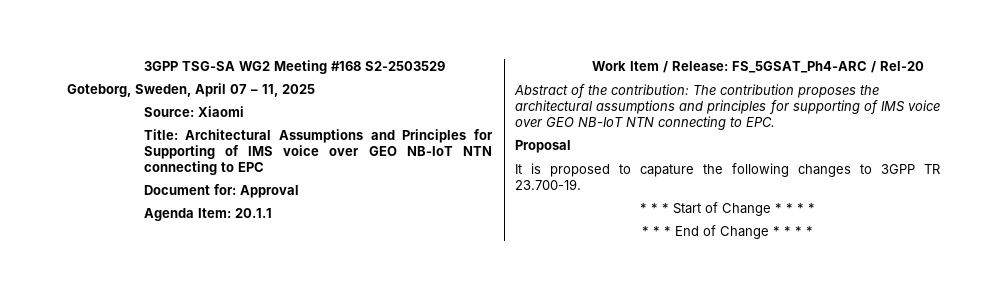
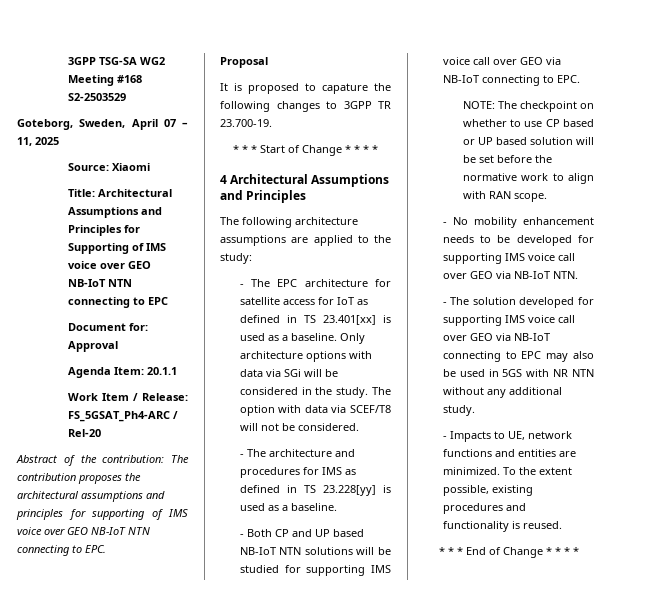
(815, 208) none -> [220,174,390,187] [220,190,307,203] [220,217,358,228] [220,235,391,246] [220,253,252,264] [239,279,391,287] [239,297,368,305] [239,315,391,325] [239,333,365,344] [239,351,372,362] [239,369,338,377] [239,387,391,398] [239,405,391,416] [239,423,359,431] [239,449,355,457] [239,467,356,478] [239,485,391,496] [239,503,337,511] [239,529,364,537] [239,547,391,555] [239,565,391,576] [442,57,561,65] [442,75,580,86] [462,101,594,112] [462,119,594,127] [462,137,594,145] [462,155,552,163] [462,173,594,184] [462,191,547,202] [442,217,594,228] [442,235,594,246] [442,253,575,264] [442,271,578,279] [442,297,594,308] [442,315,575,326] [442,333,550,341] [442,351,594,362] [442,369,594,377] [442,387,562,398] [442,405,475,416] [442,431,572,442] [442,449,576,457] [442,467,572,475] [442,485,533,496] [442,503,526,514] [442,521,562,532] // 4 Architectural Assumptions and Principles // The following architecture assumptions are applied to the study: // - The EPC architecture for satellite access for IoT as defined in TS 23.401[xx] is used as a baseline. Only architecture options with data via SGi will be considered in the study. The option with data via SCEF/T8 will not be considered. // - The architecture and procedures for IMS as defined in TS 23.228[yy] is used as a baseline. // - Both CP and UP based NB-IoT NTN solutions will be studied for supporting IMS voice call over GEO via NB-IoT connecting to EPC. // NOTE: The checkpoint on whether to use CP based or UP based solution will be set before the normative work to align with RAN scope. // - No mobility enhancement needs to be developed for supporting IMS voice call over GEO via NB-IoT NTN. // - The solution developed for supporting IMS voice call over GEO via NB-IoT connecting to EPC may also be used in 5GS with NR NTN without any additional study. // - Impacts to UE, network functions and entities are minimized. To the extent possible, existing procedures and functionality is reused.

